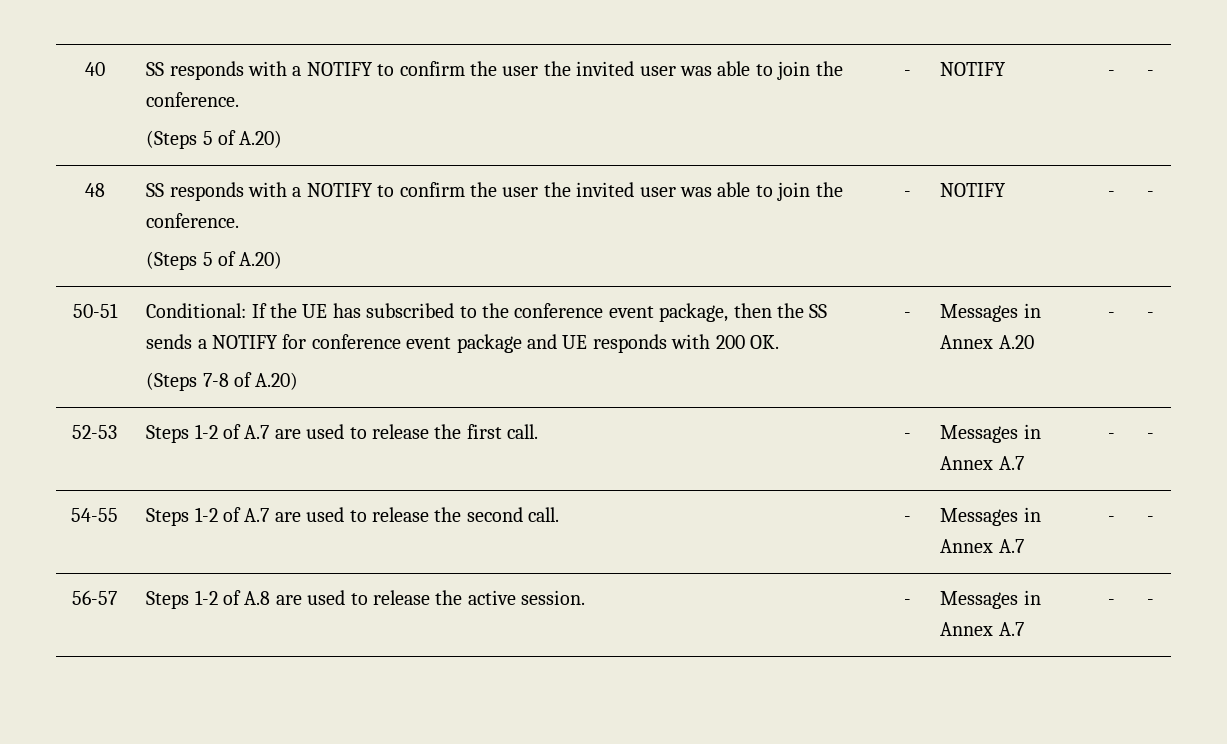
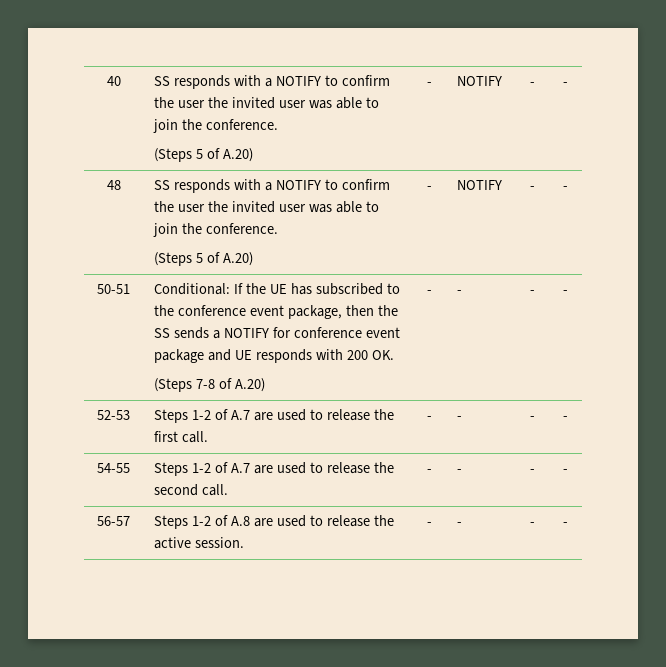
[940,303,1041,322] [940,335,1034,349] Messages in Annex A.20 -> [457,290,463,294] -
[940,424,1041,443] [940,456,1024,470] Messages in Annex A.7 -> [457,416,463,420] -
[940,507,1041,526] [940,539,1024,553] Messages in Annex A.7 -> [457,469,463,473] -
[940,590,1041,609] [940,622,1024,636] Messages in Annex A.7 -> [457,522,463,526] -

